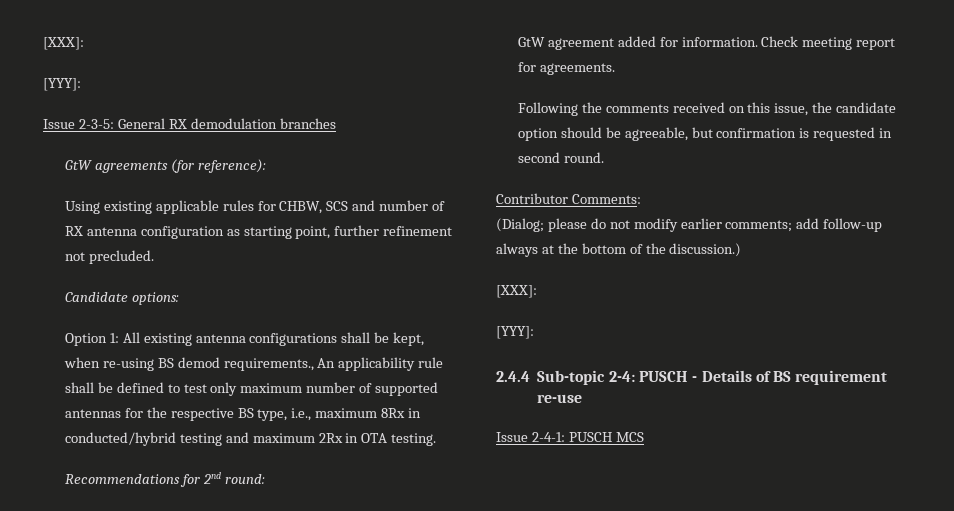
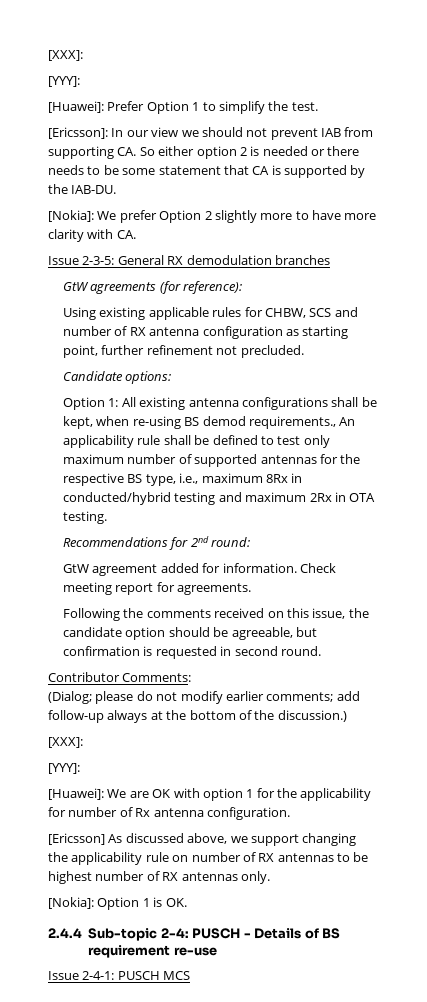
[43,37,84,50] [43,78,81,91] [XXX]: // [YYY]: -> [48,50,83,61] [48,76,80,87] [48,101,318,114] [48,127,374,140] [48,146,360,159] [48,165,366,178] [48,184,117,194] [48,210,377,223] [48,229,136,242] [XXX]: // [YYY]: // [Huawei]: Prefer Option 1 to simplify the test. // [Ericsson]: In our view we should not prevent IAB from supporting CA. So either option 2 is needed or there needs to be some statement that CA is supported by the IAB-DU. // [Nokia]: We prefer Option 2 slightly more to have more clarity with CA.
(534, 332) none -> [48,788,372,801] [48,807,290,820] [48,833,357,846] [48,852,369,865] [48,871,270,884] [48,897,187,910] // [Huawei]: We are OK with option 1 for the applicability for number of Rx antenna configuration. // [Ericsson] As discussed above, we support changing the applicability rule on number of RX antennas to be highest number of RX antennas only. // [Nokia]: Option 1 is OK.

